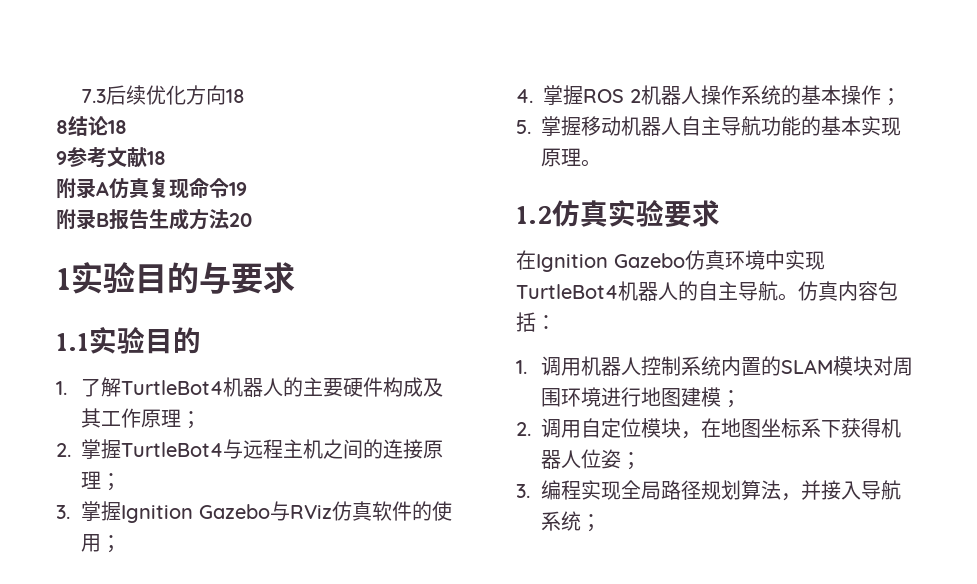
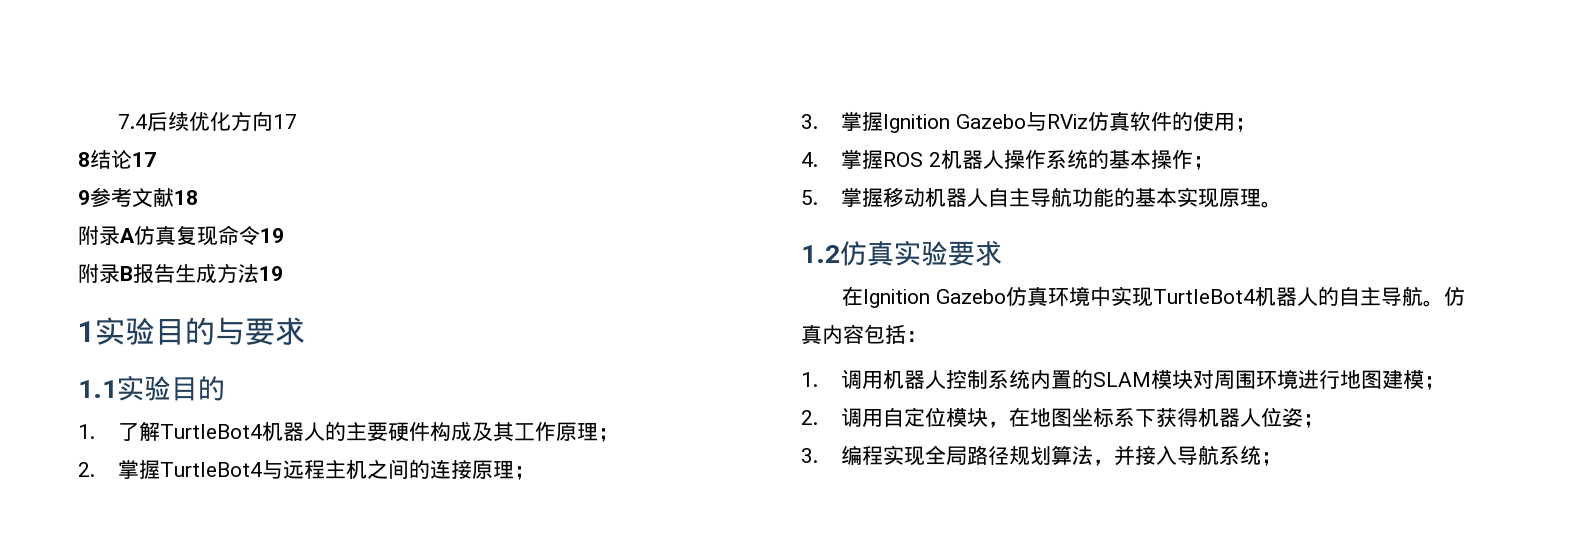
[81,89,107,103] 7.3 -> [118,114,148,129] 7.4
[226,89,246,103] 18 -> [273,114,298,129] 17
[108,120,127,134] 18 -> [132,152,156,167] 17
[229,213,252,227] 20 -> [259,266,283,281] 19

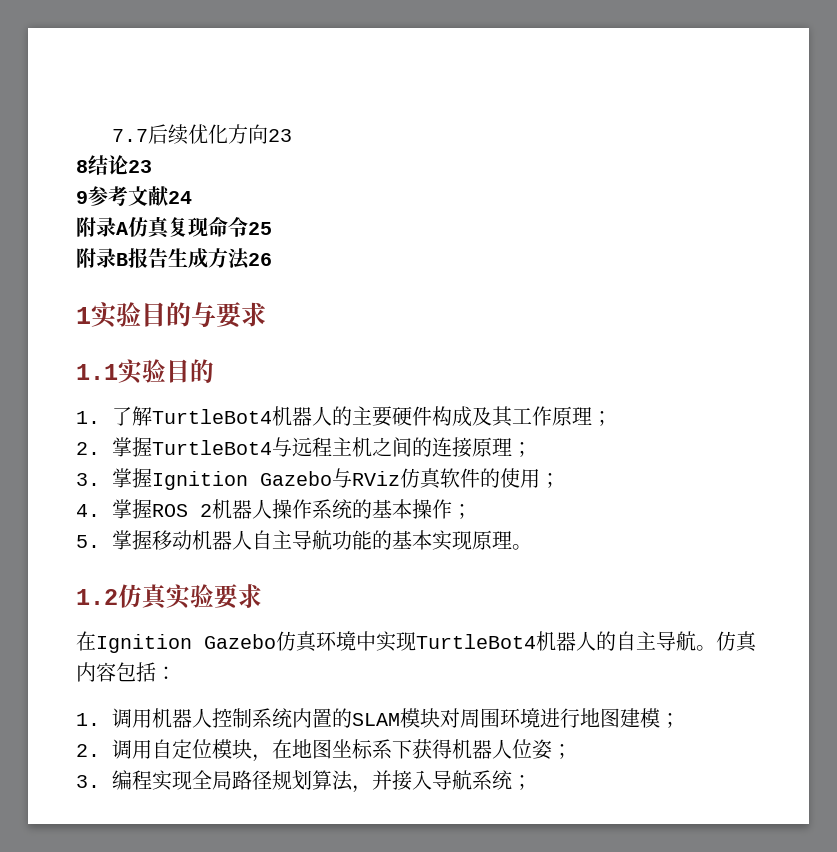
[118,114,148,129] 7.4 -> [111,129,148,142] 7.7
[273,114,298,129] 17 -> [267,129,292,142] 23
[132,152,156,167] 17 -> [128,160,152,173] 23
[174,190,198,205] 18 -> [168,191,192,204] 24
[260,228,284,243] 19 -> [248,222,272,235] 25
[259,266,283,281] 19 -> [248,253,272,266] 26

